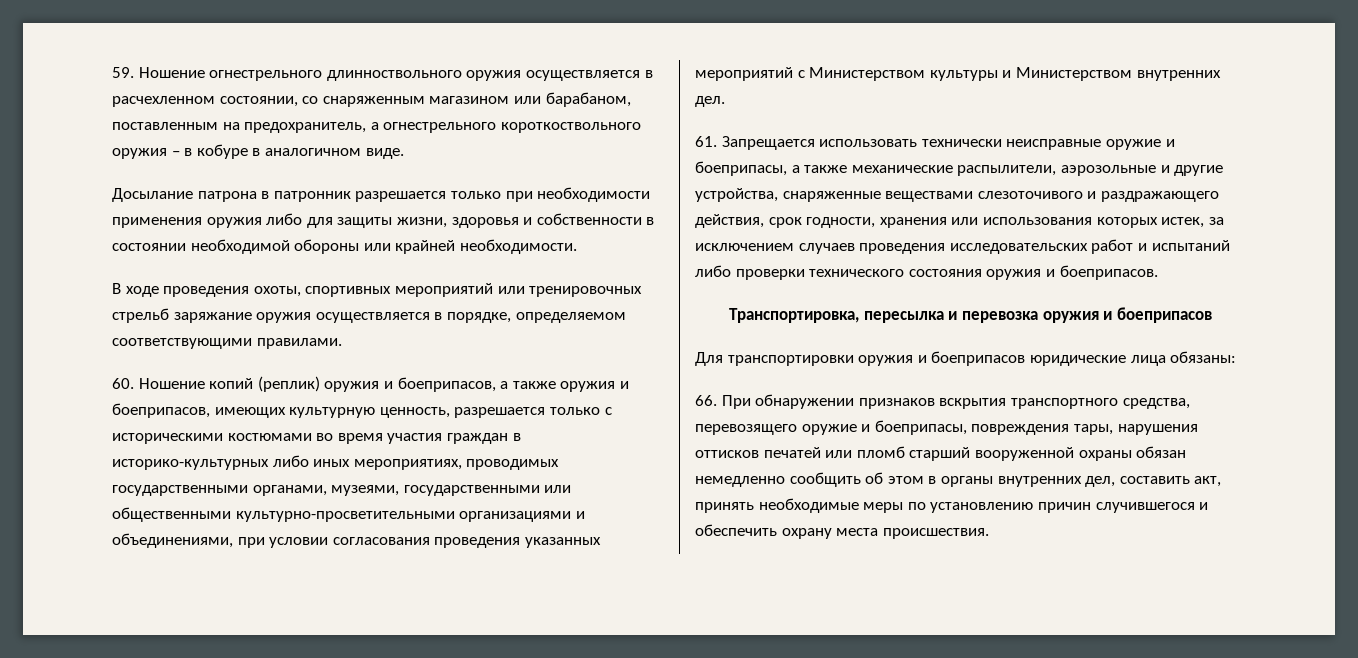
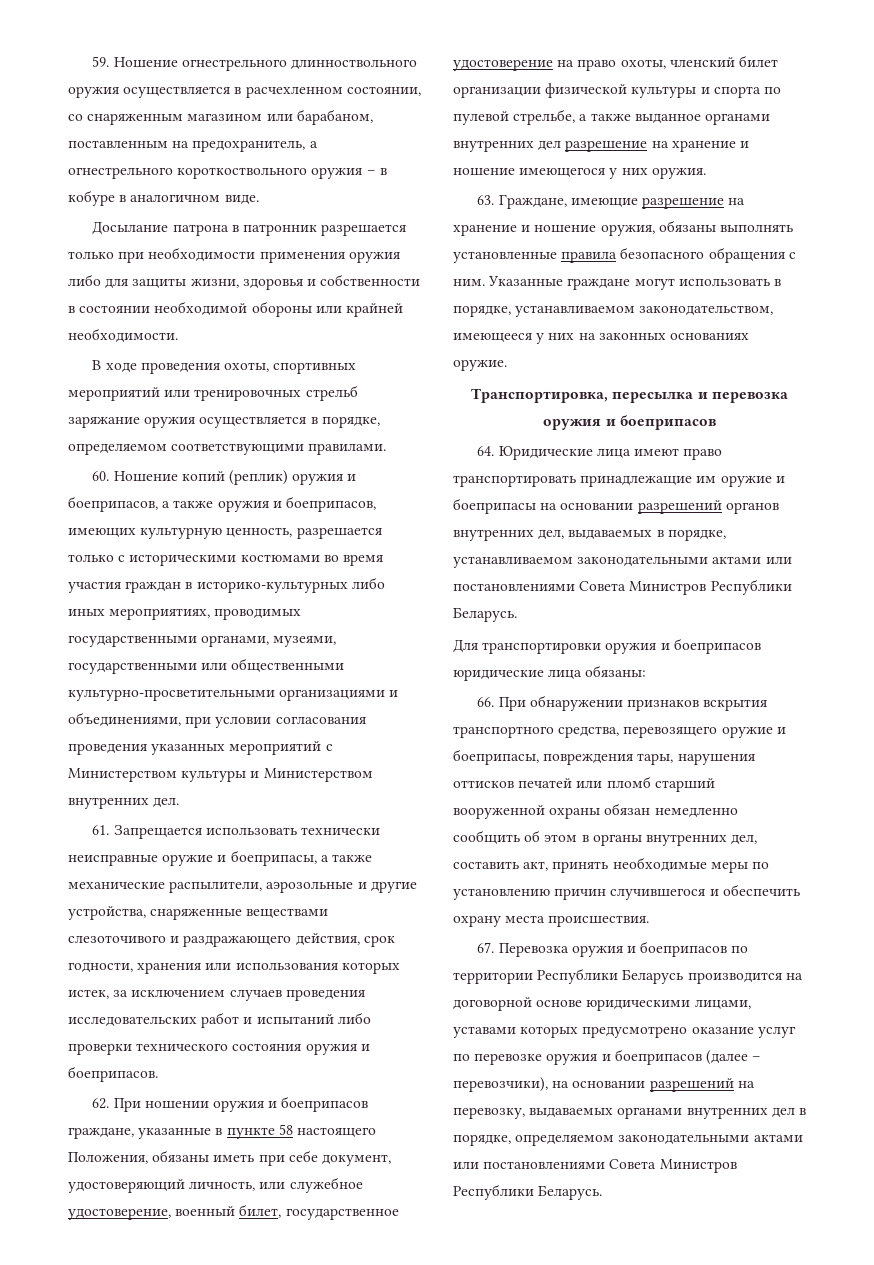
(1158, 272) none -> [92,1096,369,1112] [68,1124,376,1139] [68,1150,391,1166] [68,1177,363,1193] [68,1204,399,1220] [453,55,778,71] [453,83,781,98] [453,109,770,125] [453,140,749,152] [453,167,706,179] [477,195,746,209] [453,220,793,236] [453,247,796,263] [453,276,781,290] [453,305,774,317] [453,333,749,344] [453,359,507,371] // 62. При ношении оружия и боеприпасов граждане, указанные в пункте 58 настоящего Положения, обязаны иметь при себе документ, удостоверяющий личность, или служебное удостоверение, военный билет, государственное удостоверение на право охоты, членский билет организации физической культуры и спорта по пулевой стрельбе, а также выданное органами внутренних дел разрешение на хранение и ношение имеющегося у них оружия. // 63. Граждане, имеющие разрешение на хранение и ношение оружия, обязаны выполнять установленные правила безопасного обращения с ним. Указанные граждане могут использовать в порядке, устанавливаемом законодательством, имеющееся у них на законных основаниях оружие.
(1212, 315) none -> [477,446,723,460] [453,475,785,487] [453,498,779,514] [453,529,726,541] [453,556,792,568] [453,579,792,595] [453,607,517,622] // 64. Юридические лица имеют право транспортировать принадлежащие им оружие и боеприпасы на основании разрешений органов внутренних дел, выдаваемых в порядке, устанавливаемом законодательными актами или постановлениями Совета Министров Республики Беларусь.
(989, 533) none -> [477,941,749,957] [453,968,803,984] [453,997,751,1011] [453,1026,796,1038] [453,1049,762,1065] [453,1077,755,1092] [453,1107,806,1119] [453,1134,803,1146] [453,1159,737,1173] [453,1184,603,1200] // 67. Перевозка оружия и боеприпасов по территории Республики Беларусь производится на договорной основе юридическими лицами, уставами которых предусмотрено оказание услуг по перевозке оружия и боеприпасов (далее – перевозчики), на основании разрешений на перевозку, выдаваемых органами внутренних дел в порядке, определяемом законодательными актами или постановлениями Совета Министров Республики Беларусь.

